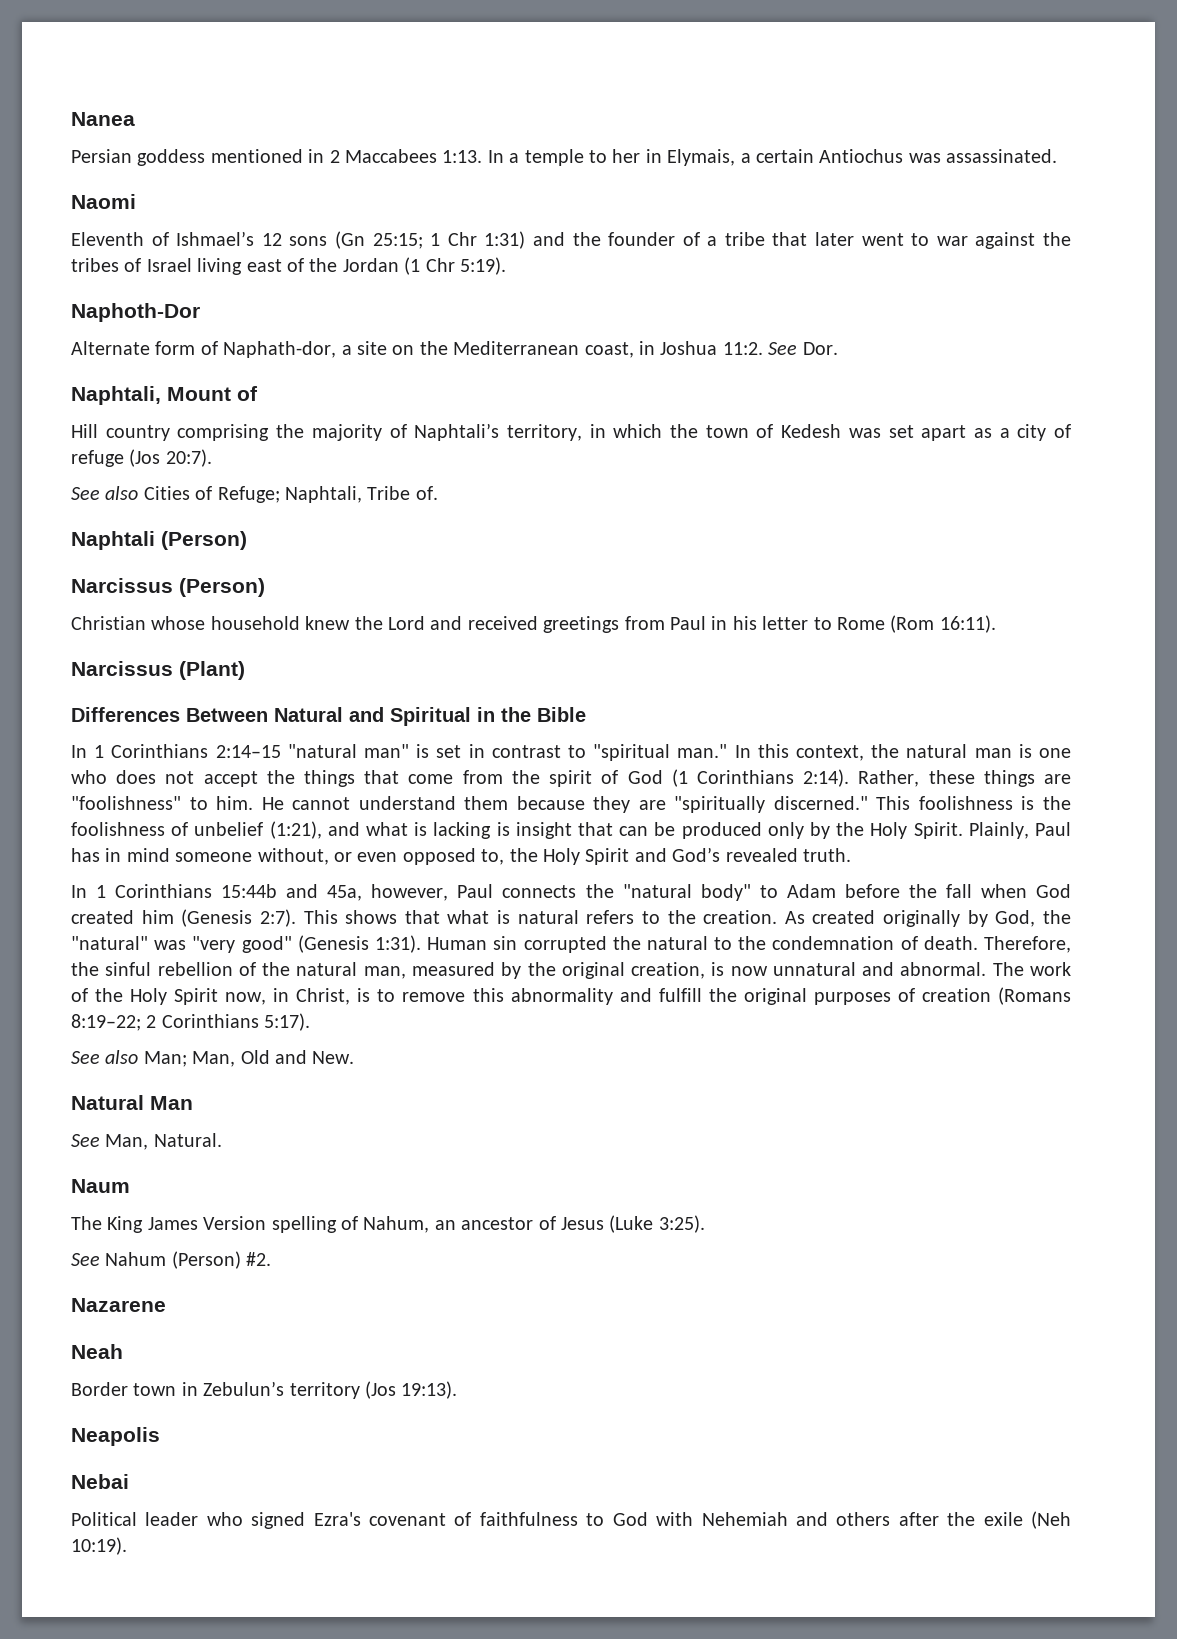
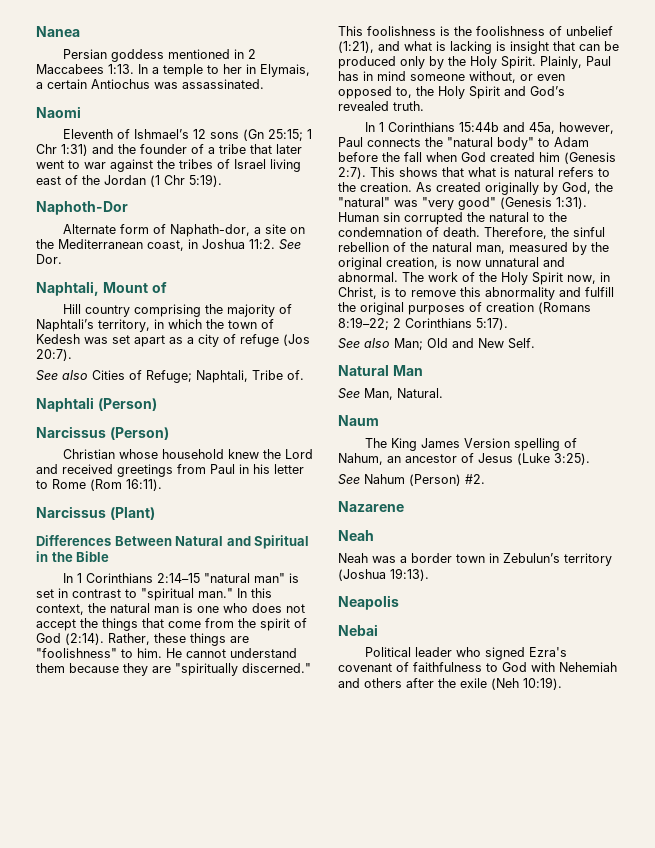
[671,769,850,787] (1 Corinthians 2:14). -> [65,633,104,645] (2:14).
[192,1051,236,1067] Man, -> (423, 344) none
[312,1051,355,1064] New. -> [478,338,535,349] New Self.
[71,1382,128,1396] Border -> [338,553,452,563] Neah was a border
[365,1381,396,1399] (Jos -> [338,569,386,581] (Joshua

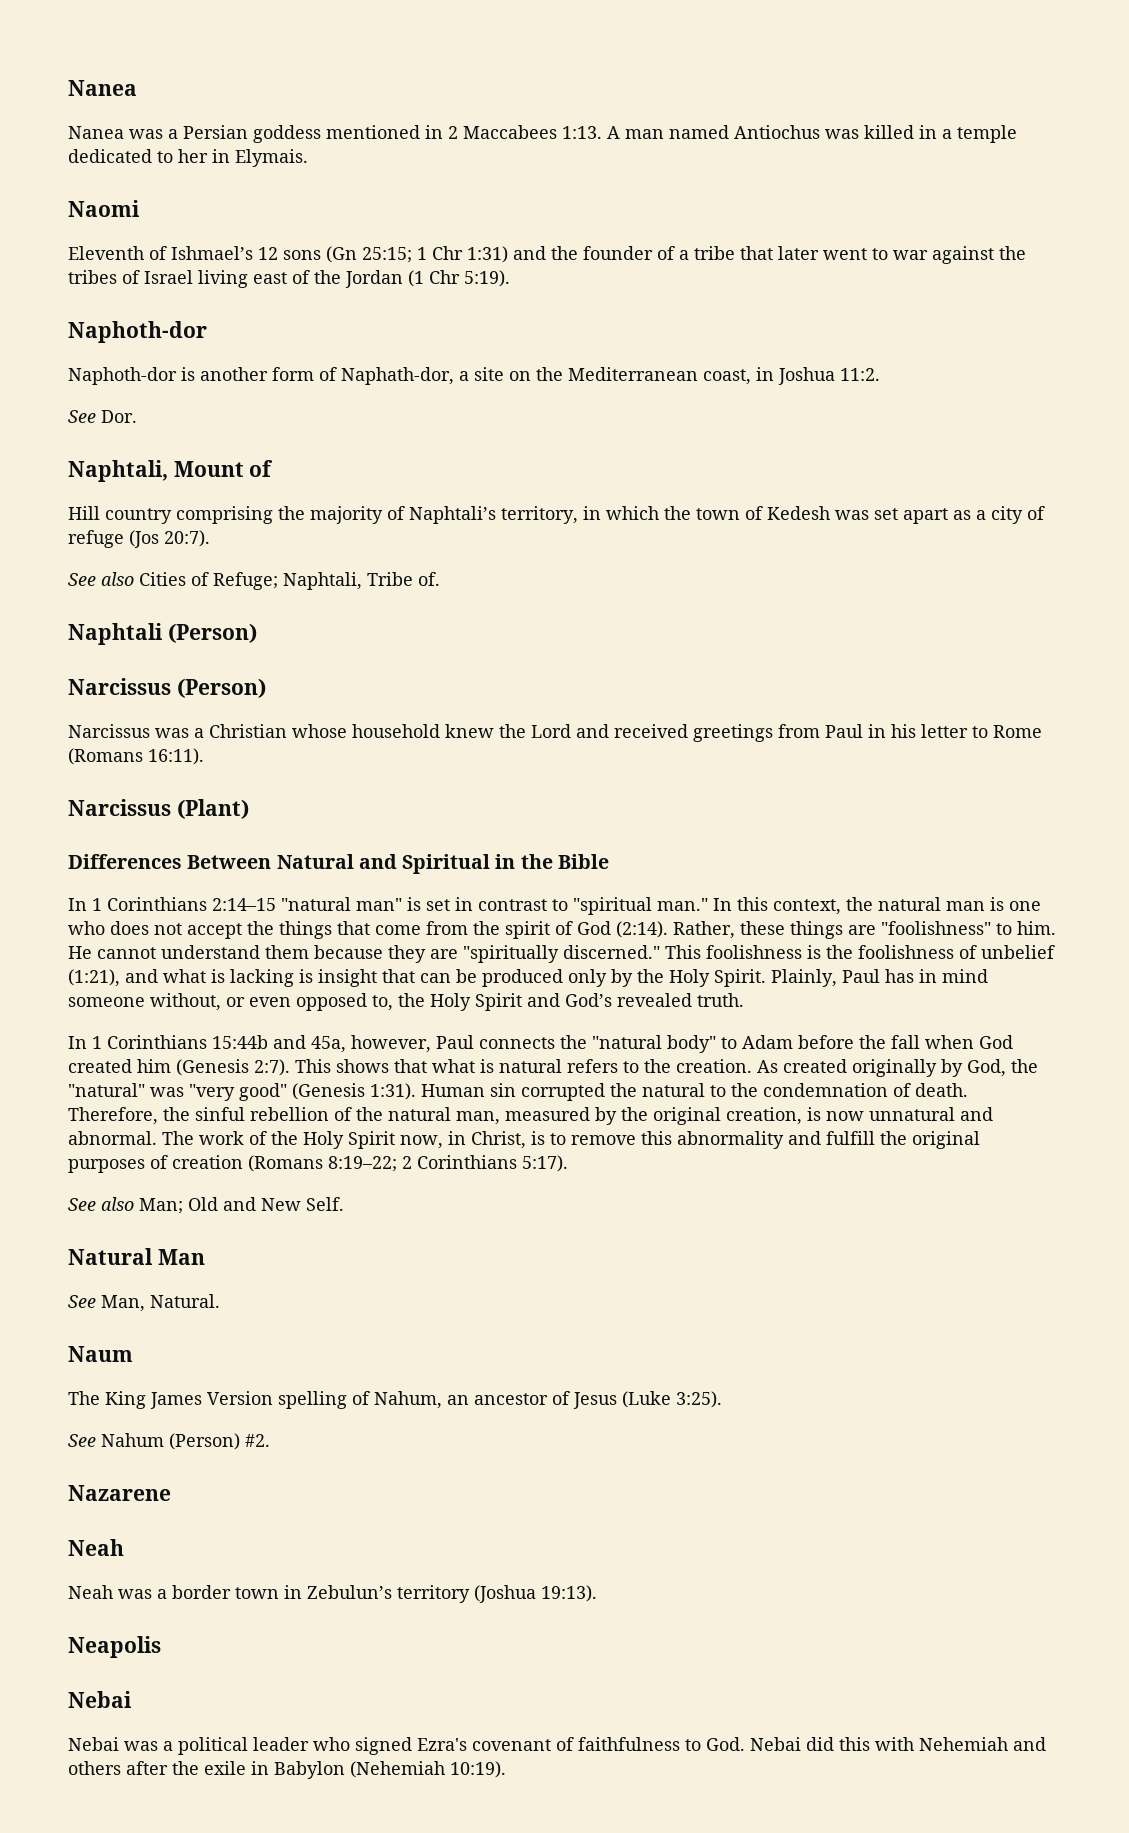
(80, 31) none -> [68,126,178,139] Nanea was a
[138,64,148,74] In -> [607,125,937,139] A man named Antiochus was killed in
(203, 70) none -> [68,149,152,163] dedicated
[260,64,310,77] [36,79,264,89] Elymais, a certain Antiochus was assassinated. -> [235,149,308,167] Elymais.
[36,201,128,215] [63,224,117,234] Naphoth-Dor // Alternate -> [68,321,207,343] [68,367,268,385] Naphoth-dor // Naphoth-dor is another
(275, 244) none -> (880, 374) //
(169, 433) none -> [68,724,204,738] Narcissus was a
[90,479,122,491] (Rom -> [68,748,143,765] (Romans
[365,647,412,657] Political -> [68,1737,248,1755] Nebai was a political
[502,662,527,672] God -> [706,1737,870,1751] God. Nebai did this
[491,678,519,690] (Neh -> [251,1761,445,1779] in Babylon (Nehemiah

